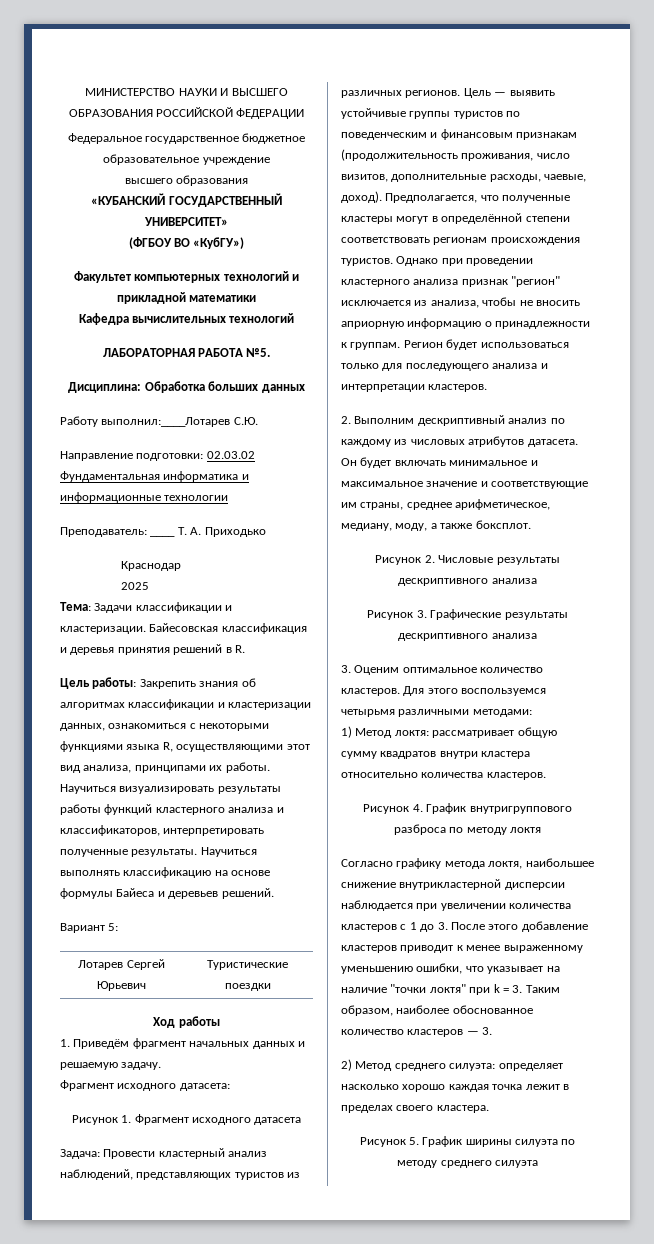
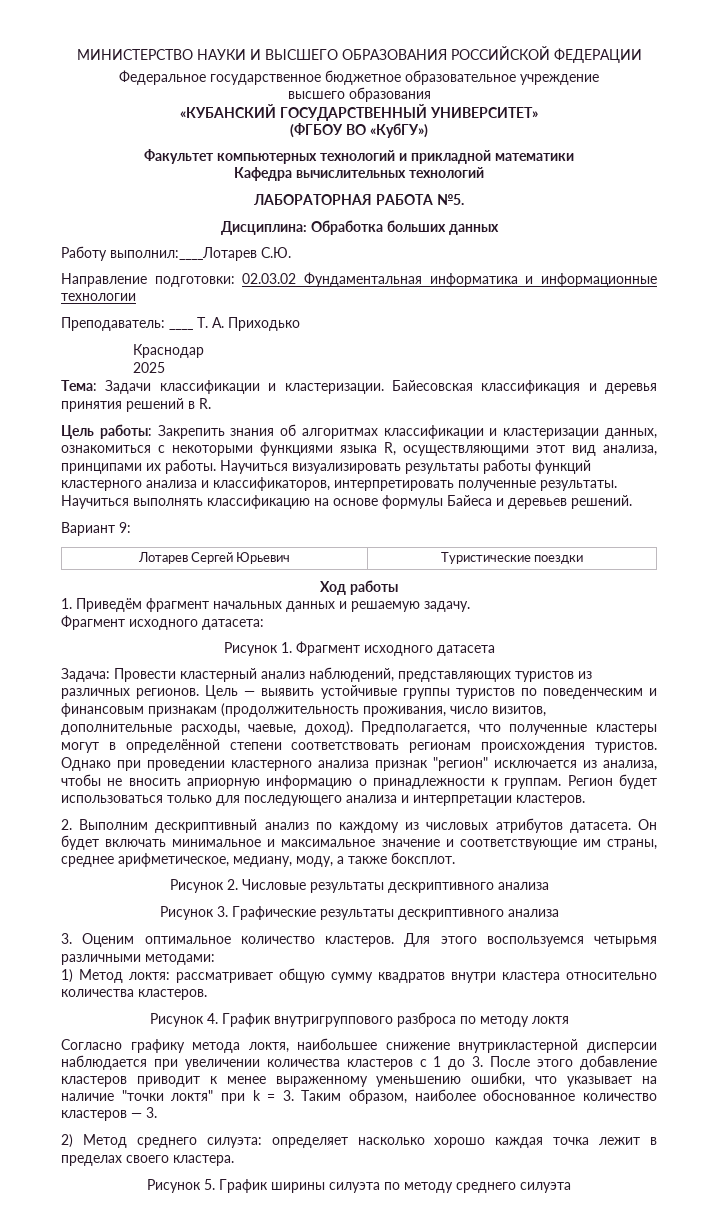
[108,923,119,931] 5: -> [119,522,131,533] 9:

